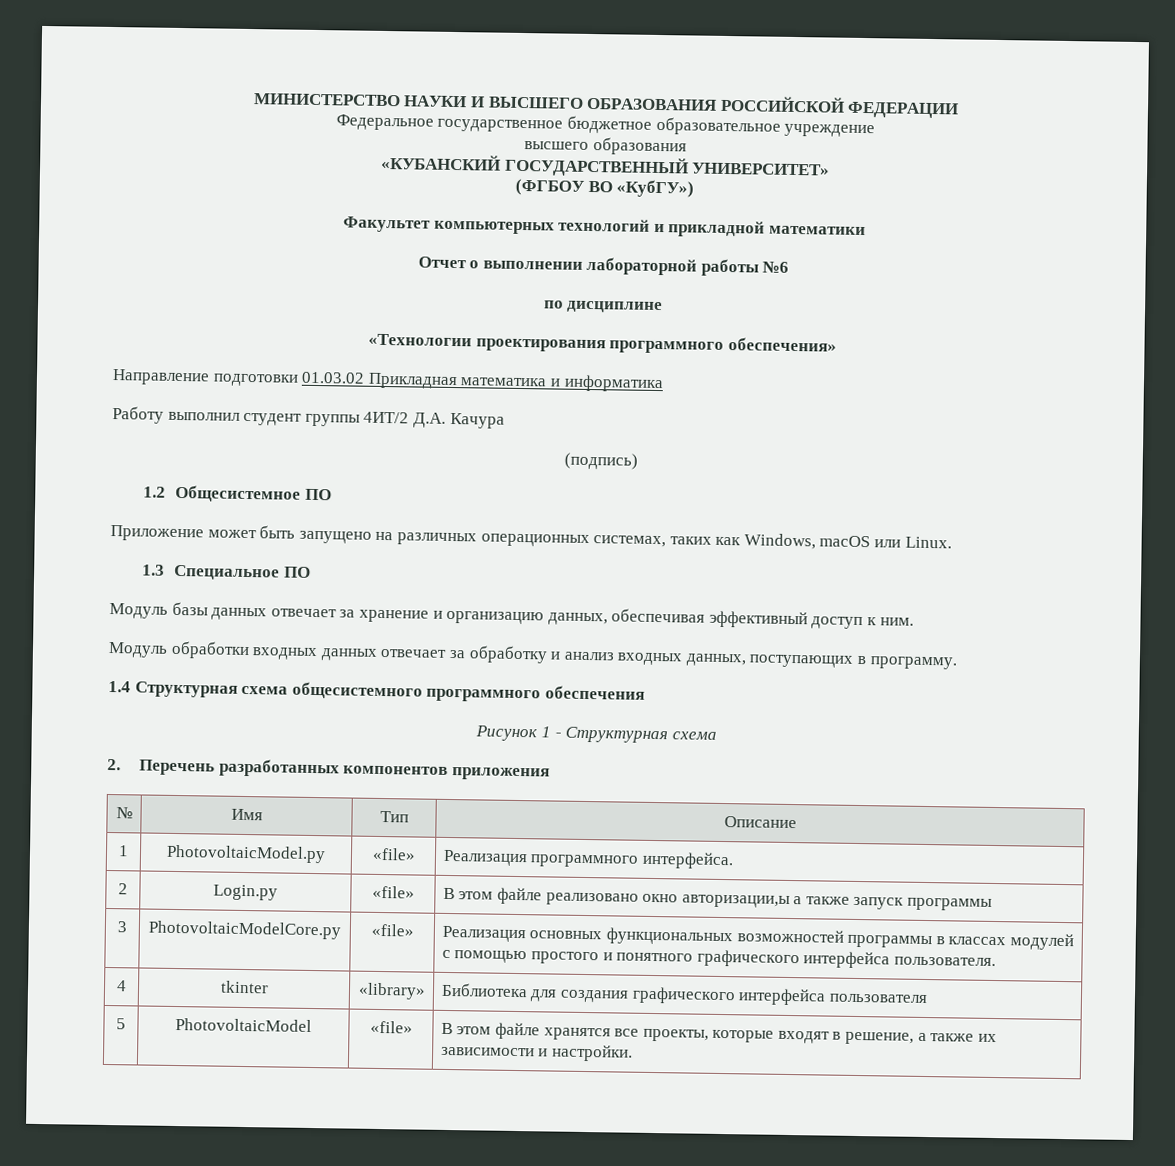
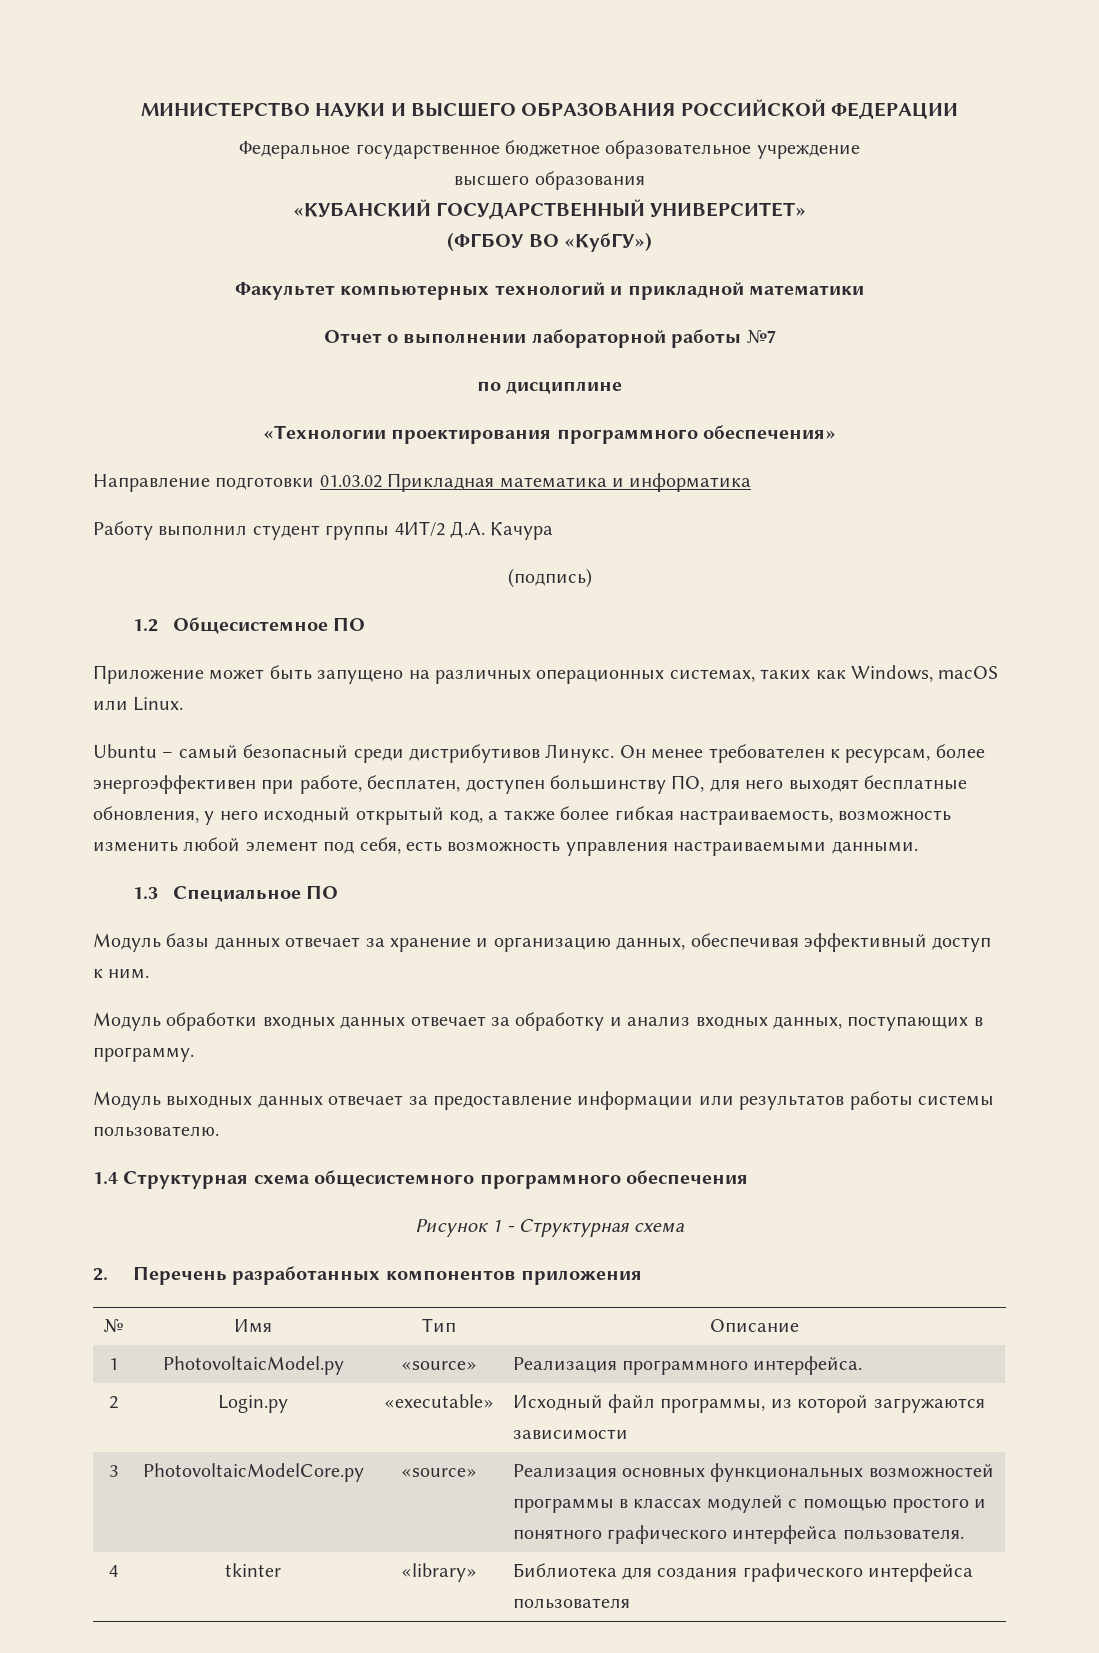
[762,261,790,273] №6 -> [746,330,776,343] №7
(952, 542) none -> [93,744,985,763] [93,775,967,794] [93,806,952,825] [93,837,918,856] // Ubuntu – самый безопасный среди дистрибутивов Линукс. Он менее требователен к ресурсам, более энергоэффективен при работе, бесплатен, доступен большинству ПО, для него выходят бесплатные обновления, у него исходный открытый код, а также более гибкая настраиваемость, возможность изменить любой элемент под себя, есть возможность управления настраиваемыми данными.
(957, 663) none -> [93,1091,994,1110] [93,1126,219,1137] // Модуль выходных данных отвечает за предоставление информации или результатов работы системы пользователю.
[371,847,416,861] «file» -> [400,1361,477,1370] «source»
[371,885,415,899] [442,887,994,911] «file» | В этом файле реализовано окно авторизации,ы а также запуск программы -> [383,1394,494,1408] [512,1394,985,1413] [512,1429,628,1440] «executable» | Исходный файл программы, из которой загружаются зависимости
[370,923,414,937] «file» -> [400,1468,477,1477] «source»
[116,1018,126,1030] [175,1018,312,1033] [369,1020,413,1034] [440,1022,997,1045] [440,1044,633,1062] // 5 | PhotovoltaicModel | «file» | В этом файле хранятся все проекты, которые входят в решение, а также их зависимости и настройки. -> (630, 1603) none

